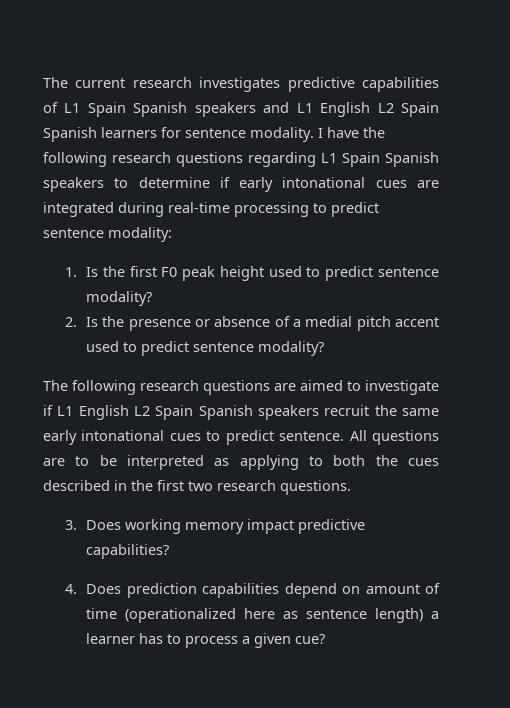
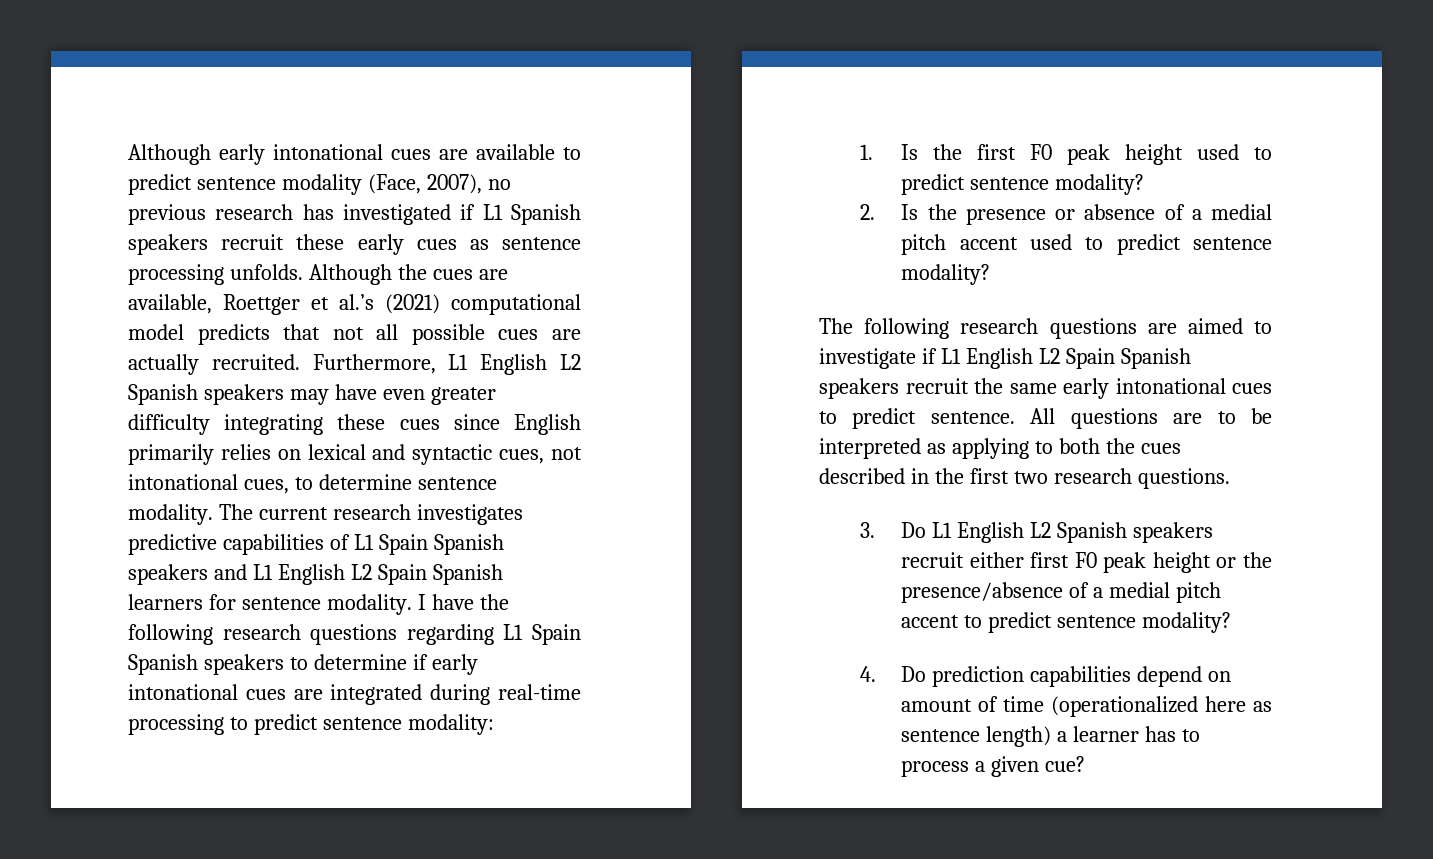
(43, 82) none -> [128,144,581,165] [128,174,511,195] [128,204,581,225] [128,234,581,255] [128,264,508,285] [128,294,581,315] [128,324,581,345] [128,354,581,375] [128,384,496,405] [128,414,581,435] [128,444,582,465] [128,474,497,494] [128,504,213,525] Although early intonational cues are available to predict sentence modality (Face, 2007), no previous research has investigated if L1 Spanish speakers recruit these early cues as sentence processing unfolds. Although the cues are available, Roettger et al.’s (2021) computational model predicts that not all possible cues are actually recruited. Furthermore, L1 English L2 Spanish speakers may have even greater difficulty integrating these cues since English primarily relies on lexical and syntactic cues, not intonational cues, to determine sentence modality.
[85,519,365,534] [85,544,169,559] Does working memory impact predictive capabilities? -> [901,522,1214,543] [901,552,1272,573] [901,582,1222,603] [901,612,1232,633] Do L1 English L2 Spanish speakers recruit either first F0 peak height or the presence/absence of a medial pitch accent to predict sentence modality?
[85,584,121,594] Does -> [901,666,927,682] Do

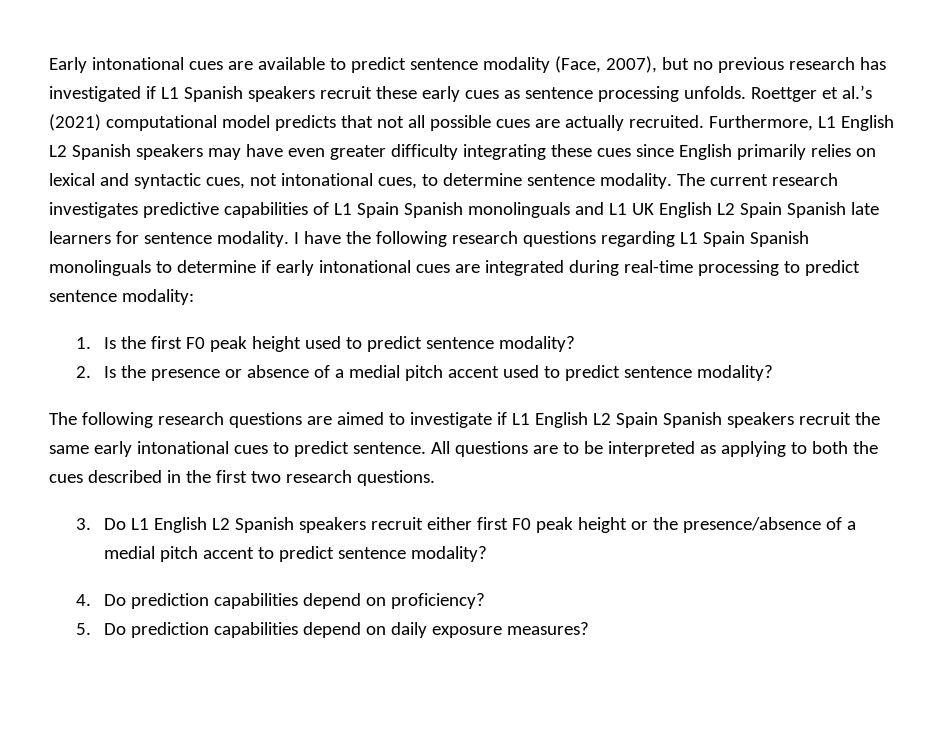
[128,144,265,165] Although early -> [49,57,87,73] Early
(482, 184) none -> [661,57,689,70] but
[308,264,508,285] [128,294,212,314] Although the cues are available, -> (746, 92) none
[128,564,208,585] speakers -> [467,202,570,218] monolinguals
[277,564,503,585] English L2 Spain Spanish -> [631,202,879,218] UK English L2 Spain Spanish late
[203,654,284,675] speakers -> [49,260,151,276] monolinguals
[901,696,1272,717] [901,726,1201,747] [901,756,1086,777] amount of time (operationalized here as sentence length) a learner has to process a given cue? -> [390,593,485,609] [76,622,589,638] proficiency? // 5. Do prediction capabilities depend on daily exposure measures?

